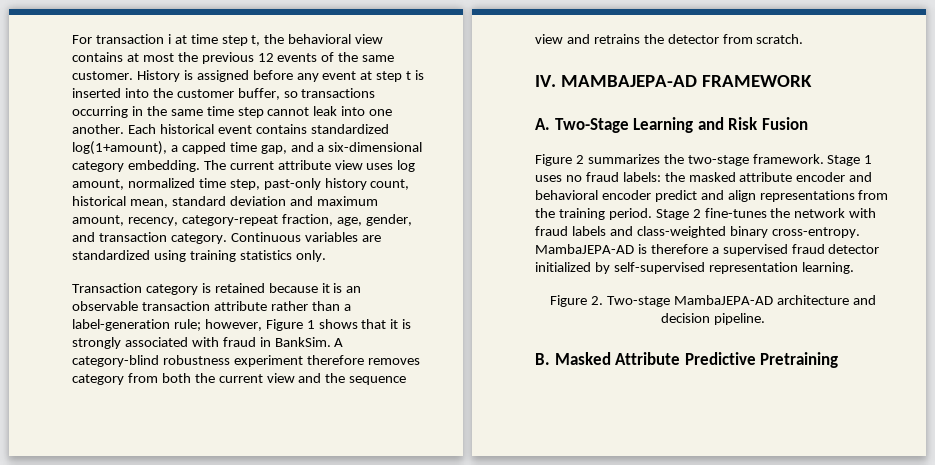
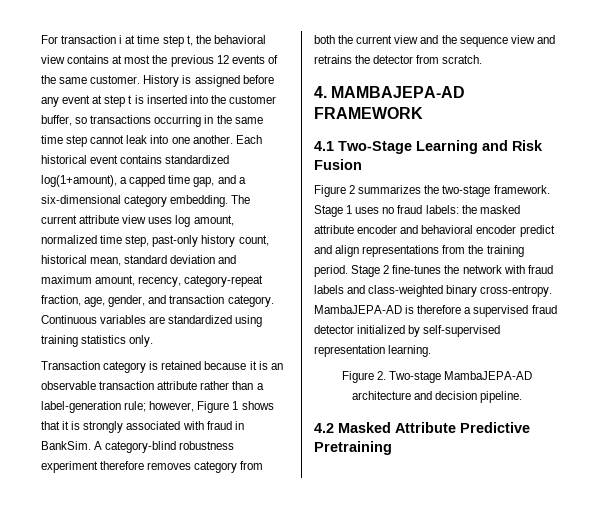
[535,75,556,87] IV. -> [314,86,327,98] 4.
[535,118,550,130] A. -> [314,141,334,151] 4.1
[535,353,550,365] B. -> [314,423,334,433] 4.2

